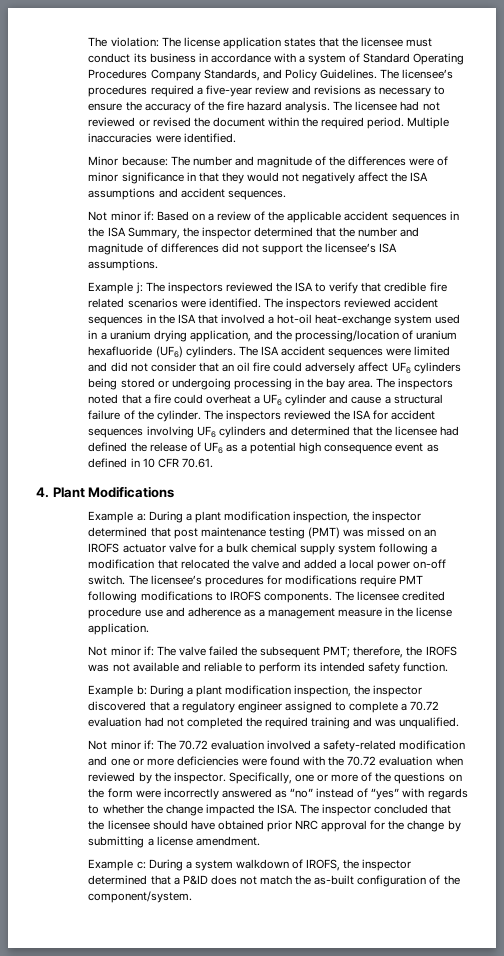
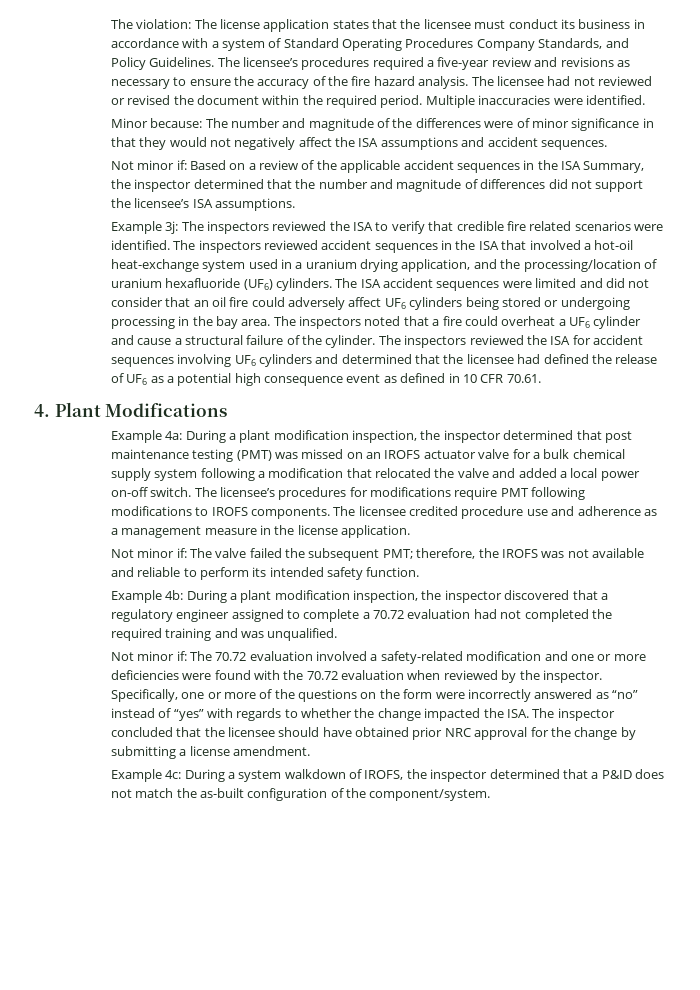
[135,282,143,294] j: -> [165,221,179,234] 3j:
[136,513,146,521] a: -> [165,431,183,440] 4a:
[136,685,147,695] b: -> [165,590,184,600] 4b:
[136,861,146,869] c: -> [165,770,182,779] 4c:

